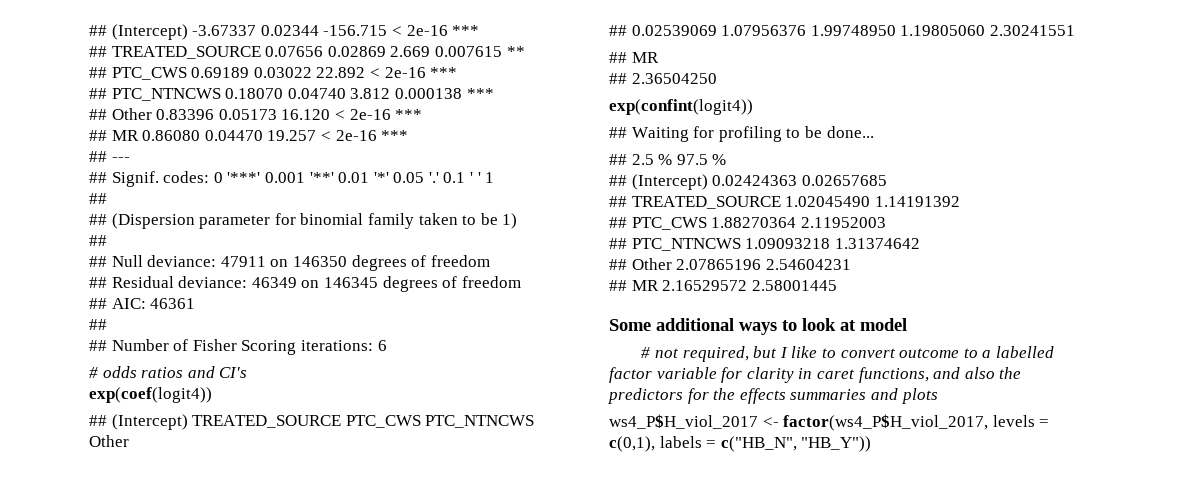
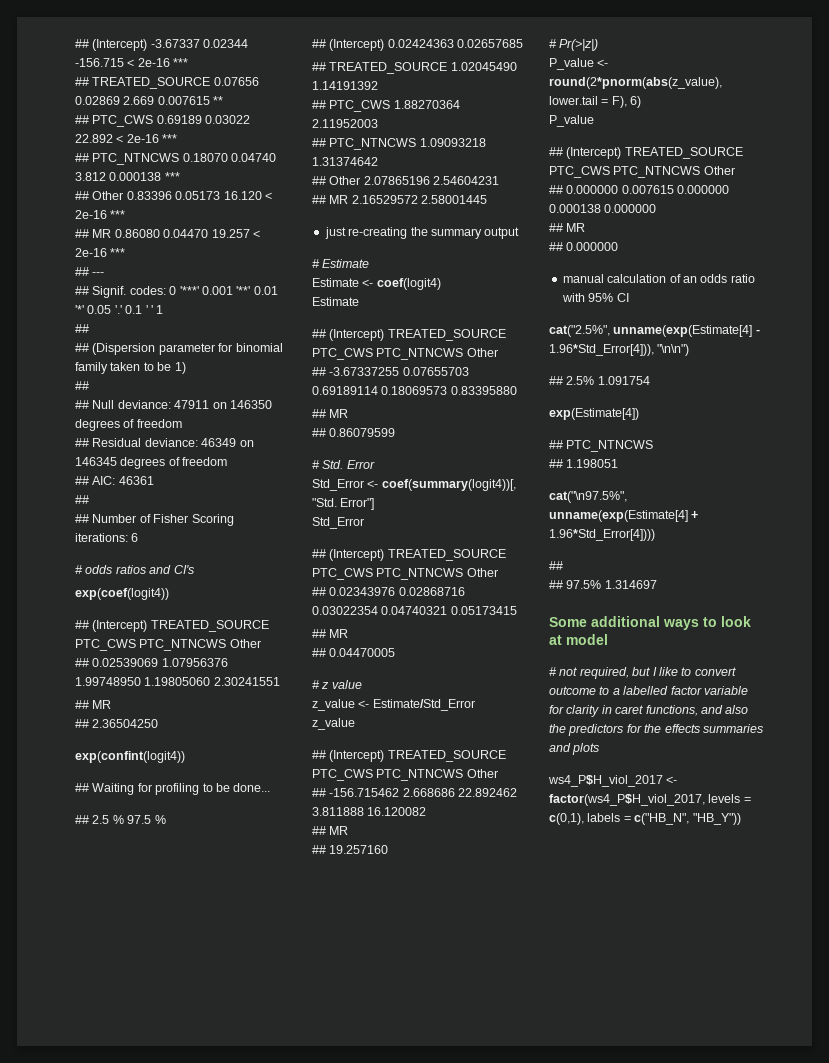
(837, 285) none -> [324,227,520,239] [312,259,370,268] [312,278,441,290] [312,297,359,306] [312,329,506,341] [312,348,498,360] [312,367,469,376] [312,386,517,395] [312,409,349,418] [312,428,396,437] [312,460,375,469] [312,479,516,491] [312,498,375,510] [312,517,364,529] [312,549,506,561] [312,568,498,580] [312,587,465,596] [312,606,517,615] [312,629,349,638] [312,648,396,657] [312,680,362,689] [312,699,475,711] [312,718,355,730] [312,750,506,762] [312,769,498,781] [312,788,518,797] [312,807,427,816] [312,826,349,835] [312,845,389,854] [549,39,599,51] [549,58,609,70] [549,77,722,89] [549,96,642,108] [549,115,594,127] [549,147,743,159] [549,166,735,178] [549,185,730,194] [549,204,657,213] [549,223,586,232] [549,242,619,251] [562,274,755,283] [561,293,629,302] [549,325,760,337] [549,344,690,356] [549,376,650,385] [549,408,639,420] [549,440,654,452] [549,459,619,468] [549,491,627,503] [549,510,699,522] [549,529,655,541] [549,561,563,570] [549,580,657,589] // just re-creating the summary output // # Estimate // Estimate <- coef(logit4) // Estimate // ## (Intercept) TREATED_SOURCE PTC_CWS PTC_NTNCWS Other // ## -3.67337255 0.07655703 0.69189114 0.18069573 0.83395880 // ## MR // ## 0.86079599 // # Std. Error // Std_Error <- coef(summary(logit4))[, "Std. Error"] // Std_Error // ## (Intercept) TREATED_SOURCE PTC_CWS PTC_NTNCWS Other // ## 0.02343976 0.02868716 0.03022354 0.04740321 0.05173415 // ## MR // ## 0.04470005 // # z value // z_value <- Estimate/Std_Error // z_value // ## (Intercept) TREATED_SOURCE PTC_CWS PTC_NTNCWS Other // ## -156.715462 2.668686 22.892462 3.811888 16.120082 // ## MR // ## 19.257160 // # Pr(>|z|) // P_value <- round(2*pnorm(abs(z_value), lower.tail = F), 6) // P_value // ## (Intercept) TREATED_SOURCE PTC_CWS PTC_NTNCWS Other // ## 0.000000 0.007615 0.000000 0.000138 0.000000 // ## MR // ## 0.000000 // manual calculation of an odds ratio with 95% CI // cat("2.5%", unname(exp(Estimate[4] - 1.96*Std_Error[4])), "\n\n") // ## 2.5% 1.091754 // exp(Estimate[4]) // ## PTC_NTNCWS // ## 1.198051 // cat("\n97.5%", unname(exp(Estimate[4] + 1.96*Std_Error[4]))) // ## // ## 97.5% 1.314697

